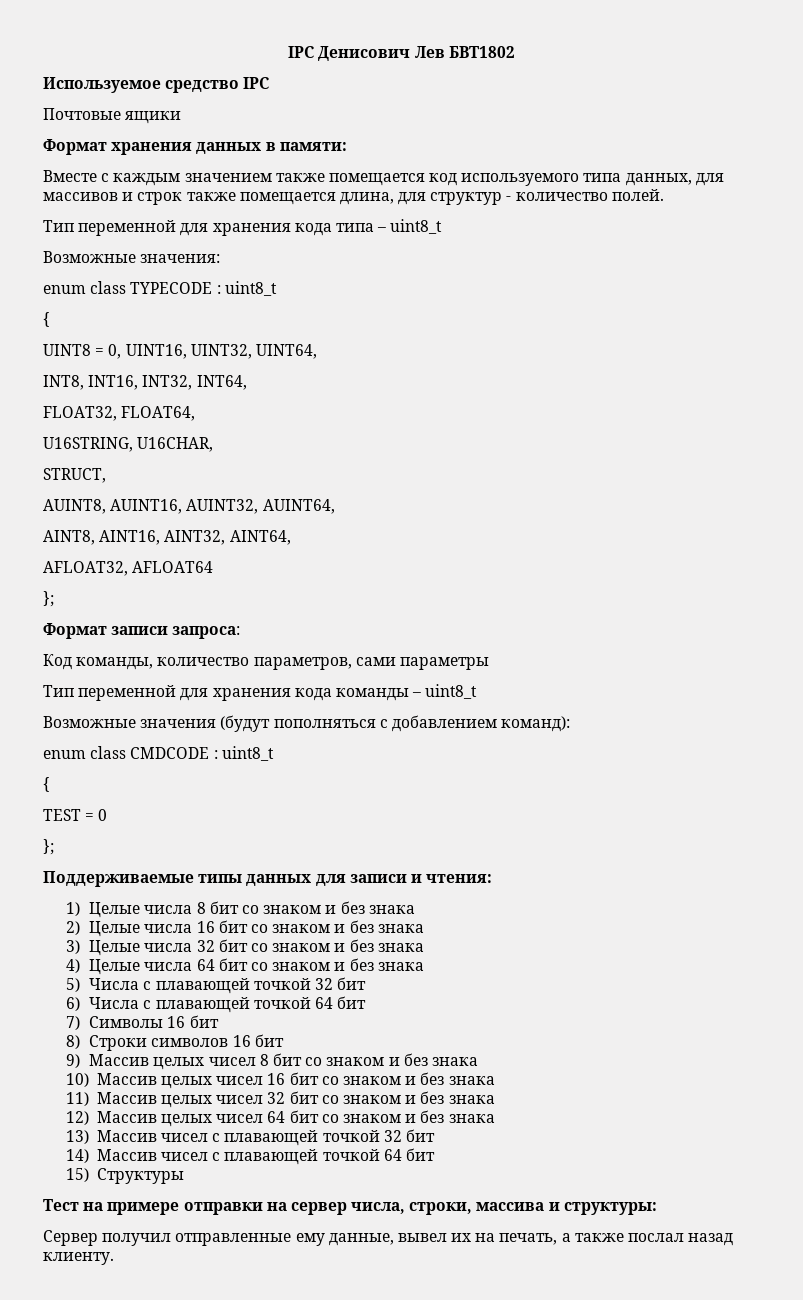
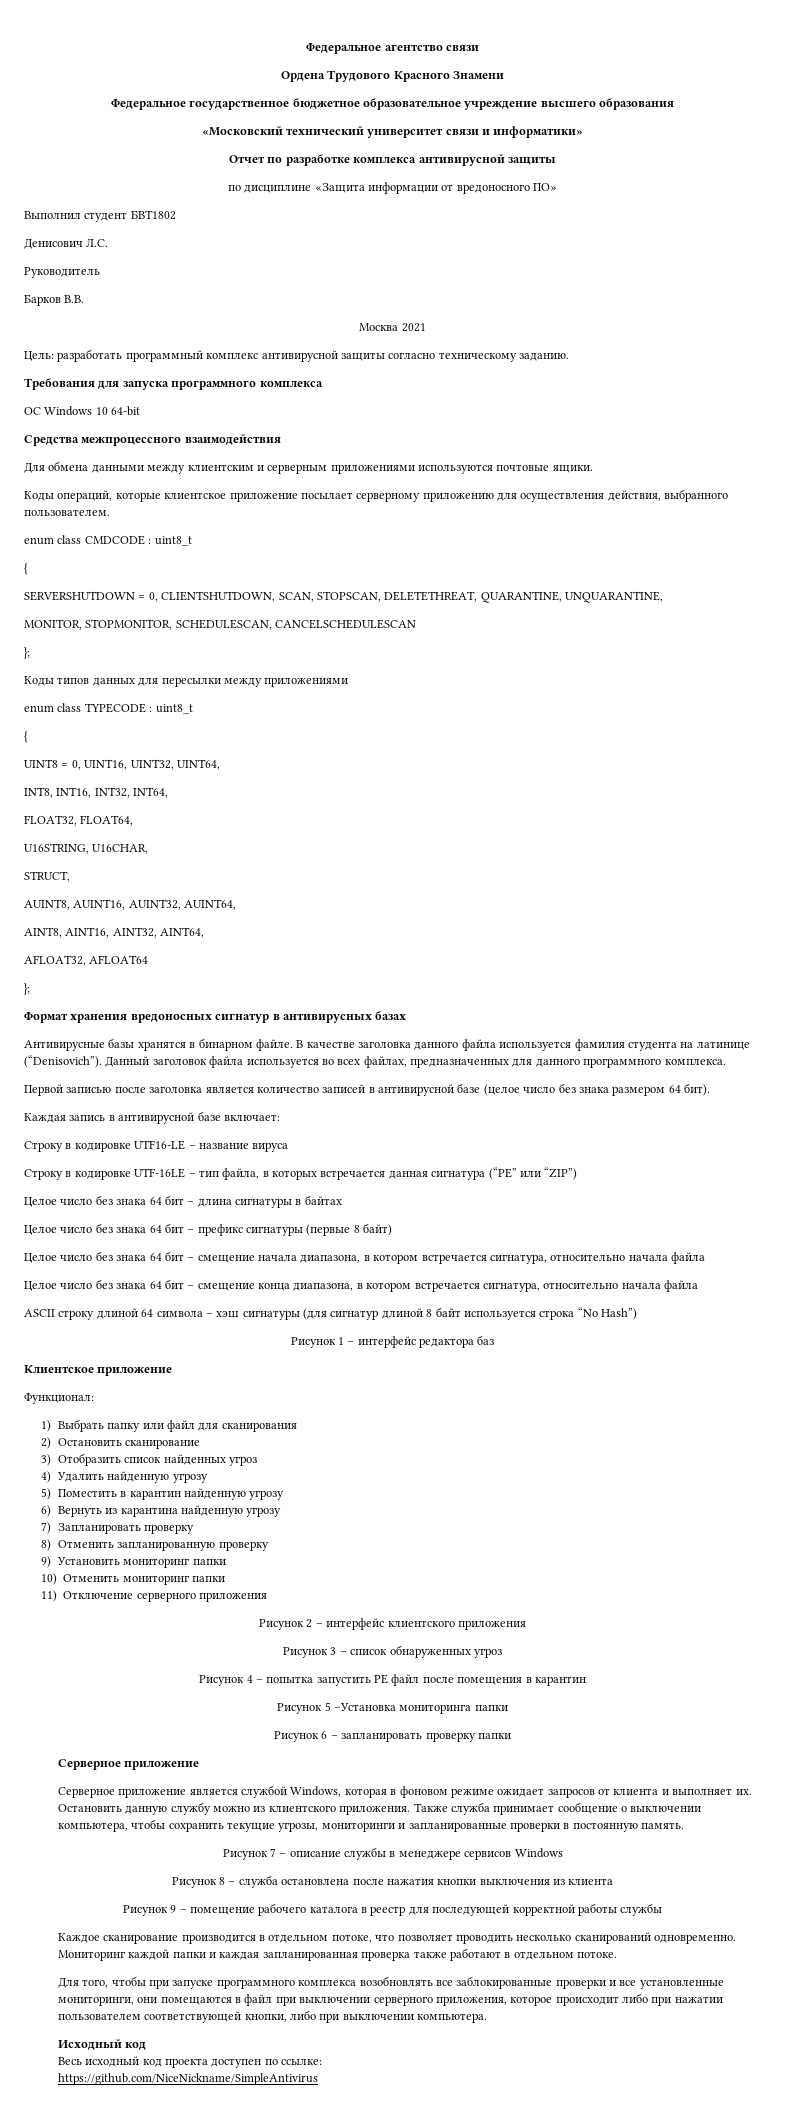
[288,46,515,61] [43,77,270,93] [43,108,182,124] [43,139,347,155] [43,170,724,186] [43,189,664,205] [43,219,443,236] [43,251,221,263] IPC Денисович Лев БВТ1802 // Используемое средство IPC // Почтовые ящики // Формат хранения данных в памяти: // Вместе с каждым значением также помещается код используемого типа данных, для массивов и строк также помещается длина, для структур - количество полей. // Тип переменной для хранения кода типа – uint8_t // Возможные значения: -> [306,43,479,54] [280,70,505,82] [110,98,675,110] [201,126,584,138] [229,154,556,166] [227,182,558,194] [24,210,176,222] [24,238,109,249] [24,267,100,278] [24,294,85,306] [359,323,426,332] [24,349,569,362] [24,378,323,390] [24,406,141,416] [24,434,281,446] [24,461,593,474] [24,489,729,502] [24,509,110,516] [24,535,192,546] [24,563,28,575] [24,591,663,603] [24,619,417,630] [24,647,30,659] [24,676,349,687] Федеральное агентство связи // Ордена Трудового Красного Знамени // Федеральное государственное бюджетное образовательное учреждение высшего образования // «Московский технический университет связи и информатики» // Отчет по разработке комплекса антивирусной защиты // по дисциплине «Защита информации от вредоносного ПО» // Выполнил студент БВТ1802 // Денисович Л.С. // Руководитель // Барков В.В. // Москва 2021 // Цель: разработать программный комплекс антивирусной защиты согласно техническому заданию. // Требования для запуска программного комплекса // ОС Windows 10 64-bit // Средства межпроцессного взаимодействия // Для обмена данными между клиентским и серверным приложениями используются почтовые ящики. // Коды операций, которые клиентское приложение посылает серверному приложению для осуществления действия, выбранного пользователем. // enum class CMDCODE : uint8_t // { // SERVERSHUTDOWN = 0, CLIENTSHUTDOWN, SCAN, STOPSCAN, DELETETHREAT, QUARANTINE, UNQUARANTINE, // MONITOR, STOPMONITOR, SCHEDULESCAN, CANCELSCHEDULESCAN // }; // Коды типов данных для пересылки между приложениями
[111,626,241,639] [43,654,489,670] [43,684,478,701] [43,715,571,732] [43,746,274,761] [43,777,50,792] [43,809,108,821] [43,839,54,855] [43,871,493,887] [66,901,415,918] [66,920,424,937] [66,939,424,956] [66,958,424,975] [66,977,367,994] [66,996,367,1013] [66,1015,219,1030] [66,1034,284,1051] [66,1053,478,1070] [66,1072,495,1089] [66,1091,495,1108] [66,1110,495,1127] [66,1129,435,1146] [66,1148,435,1165] [66,1168,184,1184] [43,1199,657,1215] [43,1230,734,1246] [43,1252,114,1265] записи запроса: // Код команды, количество параметров, сами параметры // Тип переменной для хранения кода команды – uint8_t // Возможные значения (будут пополняться с добавлением команд): // enum class CMDCODE : uint8_t // { // TEST = 0 // }; // Поддерживаемые типы данных для записи и чтения: // 1) Целые числа 8 бит со знаком и без знака // 2) Целые числа 16 бит со знаком и без знака // 3) Целые числа 32 бит со знаком и без знака // 4) Целые числа 64 бит со знаком и без знака // 5) Числа с плавающей точкой 32 бит // 6) Числа с плавающей точкой 64 бит // 7) Символы 16 бит // 8) Строки символов 16 бит // 9) Массив целых чисел 8 бит со знаком и без знака // 10) Массив целых чисел 16 бит со знаком и без знака // 11) Массив целых чисел 32 бит со знаком и без знака // 12) Массив целых чисел 64 бит со знаком и без знака // 13) Массив чисел с плавающей точкой 32 бит // 14) Массив чисел с плавающей точкой 64 бит // 15) Структуры // Тест на примере отправки на сервер числа, строки, массива и структуры: // Сервер получил отправленные ему данные, вывел их на печать, а также послал назад клиенту. -> [70,1011,407,1023] [24,1038,750,1051] [24,1055,726,1068] [24,1083,710,1096] [24,1111,280,1124] [24,1140,289,1152] [24,1167,578,1180] [24,1195,342,1208] [24,1223,393,1236] [24,1251,705,1264] [24,1279,698,1292] [24,1307,637,1320] [290,1335,495,1348] [24,1365,173,1376] [24,1393,94,1404] [40,1419,297,1432] [40,1437,201,1449] [40,1453,258,1466] [40,1471,208,1483] [40,1488,285,1500] [40,1505,282,1517] [40,1522,195,1534] [40,1539,269,1551] [40,1556,226,1568] [40,1573,225,1585] [40,1590,267,1602] [259,1618,526,1630] [283,1645,502,1658] [199,1674,586,1686] [277,1702,508,1714] [274,1731,511,1742] [57,1759,200,1770] [57,1785,752,1798] [57,1802,702,1815] [57,1819,685,1832] [222,1847,563,1860] [171,1875,614,1888] [122,1903,663,1916] [57,1932,737,1944] [57,1948,618,1961] [57,1976,724,1989] [57,1993,723,2006] [57,2010,488,2023] [57,2039,147,2051] [57,2056,323,2068] [57,2073,318,2085] хранения вредоносных сигнатур в антивирусных базах // Антивирусные базы хранятся в бинарном файле. В качестве заголовка данного файла используется фамилия студента на латинице (“Denisovich”). Данный заголовок файла используется во всех файлах, предназначенных для данного программного комплекса. // Первой записью после заголовка является количество записей в антивирусной базе (целое число без знака размером 64 бит). // Каждая запись в антивирусной базе включает: // Строку в кодировке UTF16-LE – название вируса // Строку в кодировке UTF-16LE – тип файла, в которых встречается данная сигнатура (“PE” или “ZIP”) // Целое число без знака 64 бит – длина сигнатуры в байтах // Целое число без знака 64 бит – префикс сигнатуры (первые 8 байт) // Целое число без знака 64 бит – смещение начала диапазона, в котором встречается сигнатура, относительно начала файла // Целое число без знака 64 бит – смещение конца диапазона, в котором встречается сигнатура, относительно начала файла // ASCII строку длиной 64 символа – хэш сигнатуры (для сигнатур длиной 8 байт используется строка “No Hash”) // Рисунок 1 – интерфейс редактора баз // Клиентское приложение // Функционал: // 1) Выбрать папку или файл для сканирования // 2) Остановить сканирование // 3) Отобразить список найденных угроз // 4) Удалить найденную угрозу // 5) Поместить в карантин найденную угрозу // 6) Вернуть из карантина найденную угрозу // 7) Запланировать проверку // 8) Отменить запланированную проверку // 9) Установить мониторинг папки // 10) Отменить мониторинг папки // 11) Отключение серверного приложения // Рисунок 2 – интерфейс клиентского приложения // Рисунок 3 – список обнаруженных угроз // Рисунок 4 – попытка запустить PE файл после помещения в карантин // Рисунок 5 –Установка мониторинга папки // Рисунок 6 – запланировать проверку папки // Серверное приложение // Серверное приложение является службой Windows, которая в фоновом режиме ожидает запросов от клиента и выполняет их. Остановить данную службу можно из клиентского приложения. Также служба принимает сообщение о выключении компьютера, чтобы сохранить текущие угрозы, мониторинги и запланированные проверки в постоянную память. // Рисунок 7 – описание службы в менеджере сервисов Windows // Рисунок 8 – служба остановлена после нажатия кнопки выключения из клиента // Рисунок 9 – помещение рабочего каталога в реестр для последующей корректной работы службы // Каждое сканирование производится в отдельном потоке, что позволяет проводить несколько сканирований одновременно. Мониторинг каждой папки и каждая запланированная проверка также работают в отдельном потоке. // Для того, чтобы при запуске программного комплекса возобновлять все заблокированные проверки и все установленные мониторинги, они помещаются в файл при выключении серверного приложения, которое происходит либо при нажатии пользователем соответствующей кнопки, либо при выключении компьютера. // Исходный код // Весь исходный код проекта доступен по ссылке: // https://github.com/NiceNickname/SimpleAntivirus

